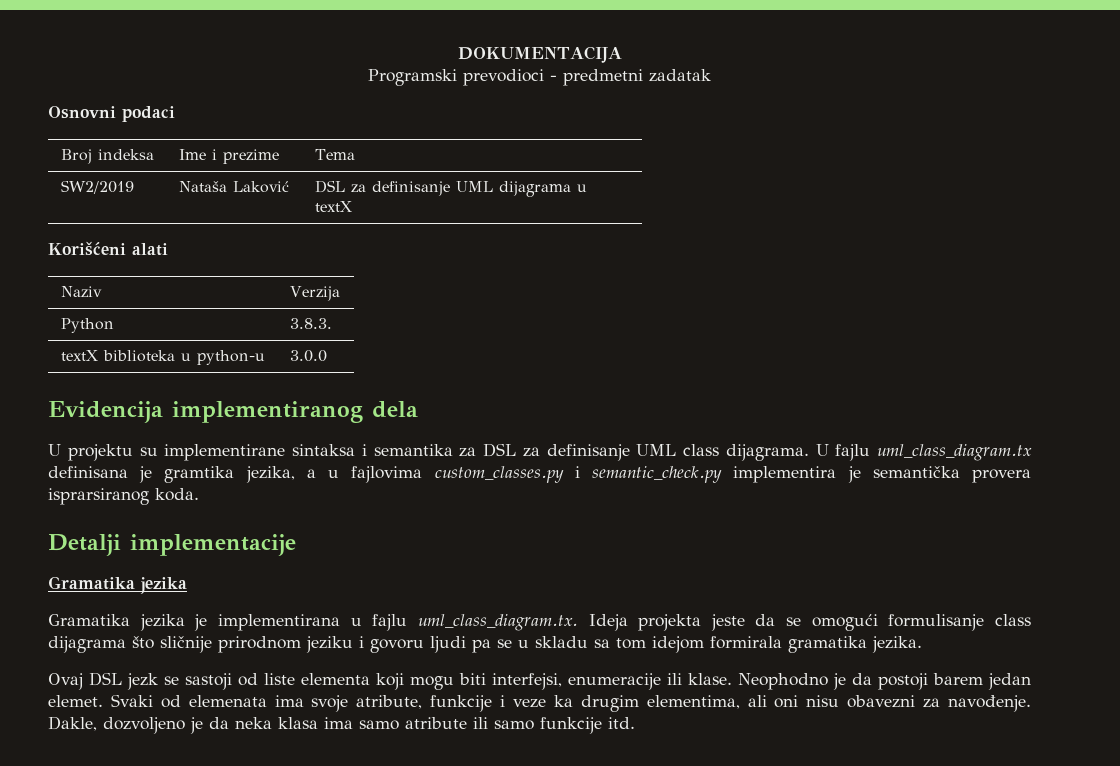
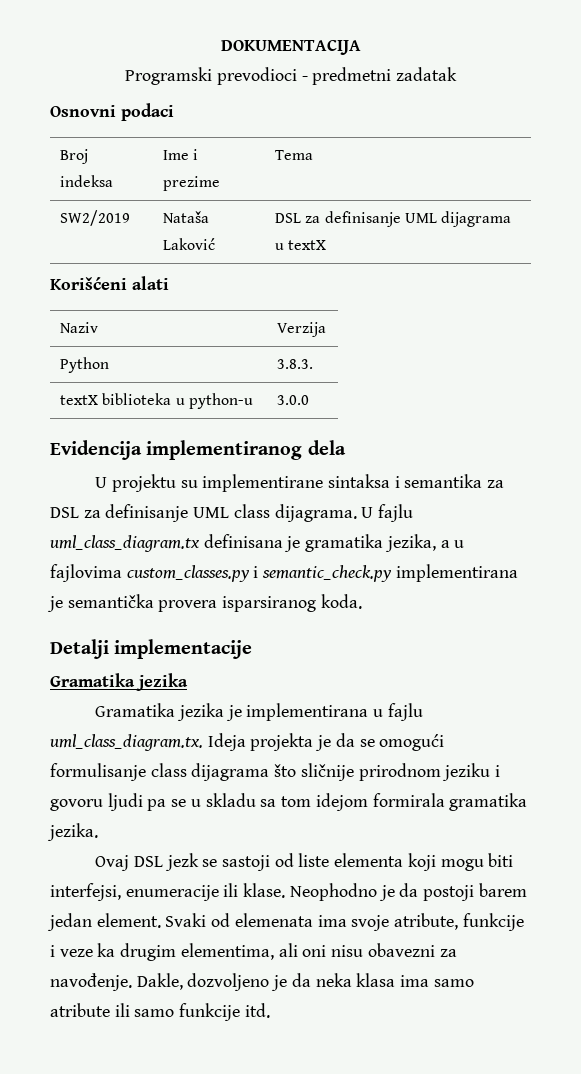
[164,466,235,483] gramtika -> [305,534,384,552] gramatika
[733,466,837,483] implementira -> [395,564,518,582] implementirana
[48,488,149,505] isprarsiranog -> [222,596,317,612] isparsiranog
[710,614,745,631] jeste -> [315,735,332,751] je
[48,695,103,707] elemet. -> [96,913,161,928] element.

